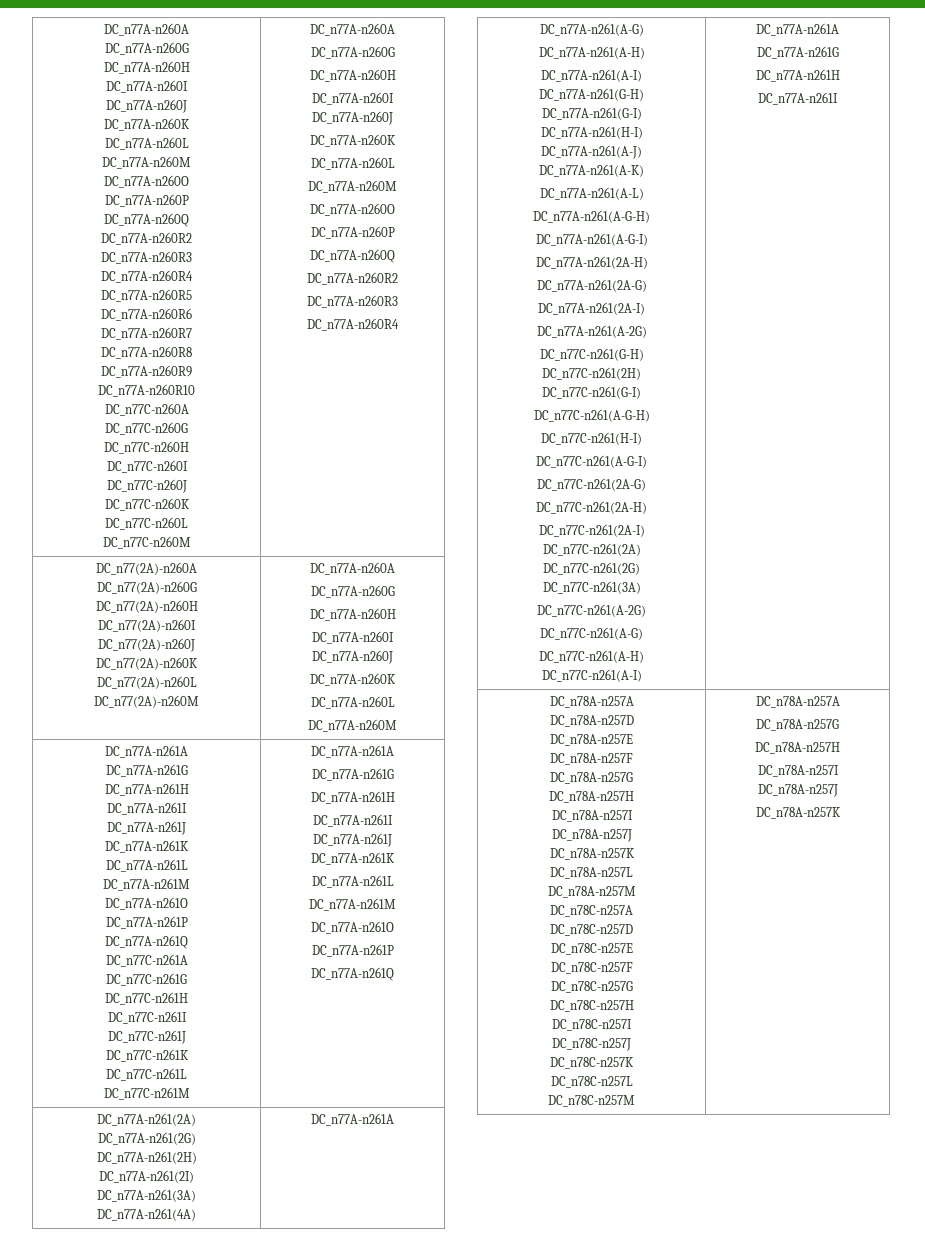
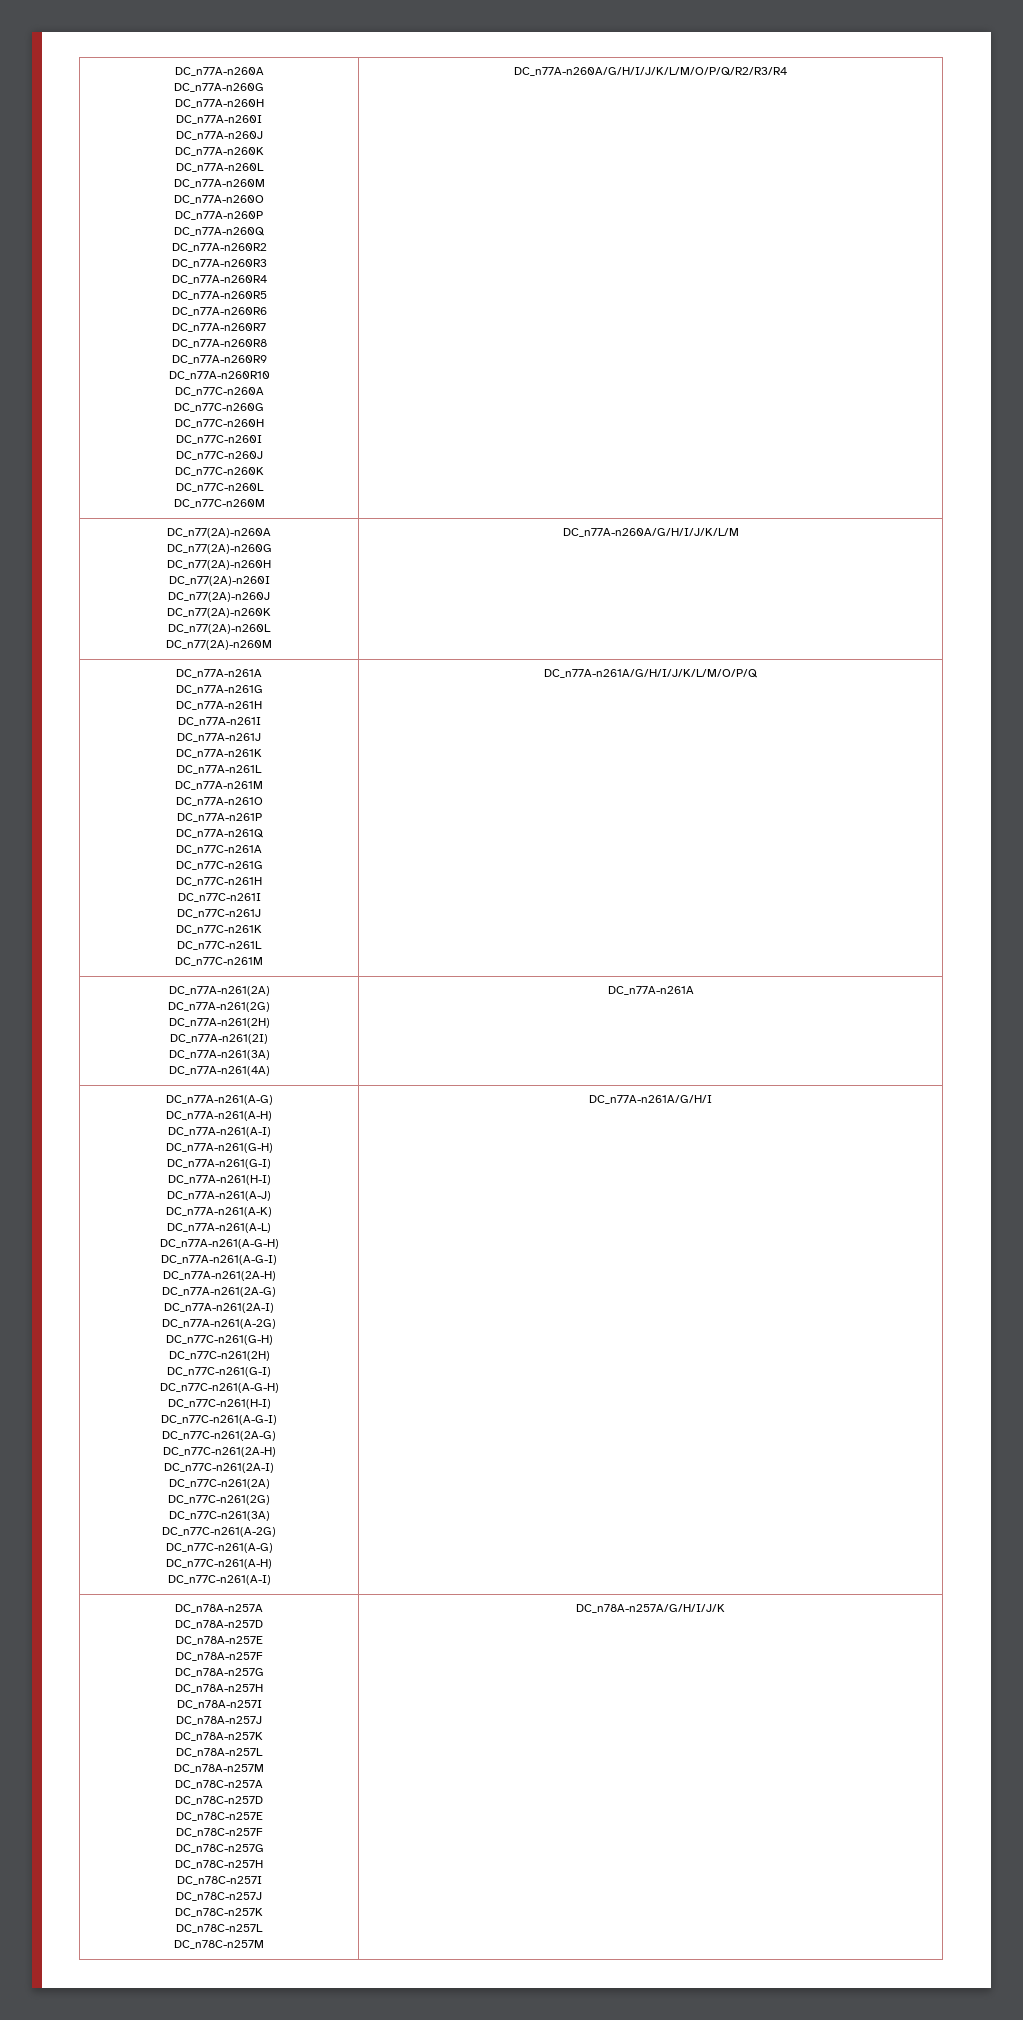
[310,23,395,36] [310,46,395,59] [309,69,396,82] [312,92,394,105] [312,111,393,125] [310,134,396,147] [310,157,395,170] [308,180,397,193] [310,203,395,216] [310,226,395,239] [310,249,395,263] [307,272,398,285] [307,295,398,308] [307,318,399,331] DC_n77A-n260A // DC_n77A-n260G // DC_n77A-n260H // DC_n77A-n260I // DC_n77A-n260J // DC_n77A-n260K // DC_n77A-n260L // DC_n77A-n260M // DC_n77A-n260O // DC_n77A-n260P // DC_n77A-n260Q // DC_n77A-n260R2 // DC_n77A-n260R3 // DC_n77A-n260R4 -> [514,67,787,76] DC_n77A-n260A/G/H/I/J/K/L/M/O/P/Q/R2/R3/R4
[310,562,395,575] [310,585,395,598] [309,608,396,621] [312,631,394,644] [312,650,393,664] [310,673,396,686] [310,696,395,709] [308,719,397,732] DC_n77A-n260A // DC_n77A-n260G // DC_n77A-n260H // DC_n77A-n260I // DC_n77A-n260J // DC_n77A-n260K // DC_n77A-n260L // DC_n77A-n260M -> [562,528,739,537] DC_n77A-n260A/G/H/I/J/K/L/M
[311,745,394,758] [311,768,394,781] [310,791,395,804] [313,814,393,827] [313,833,392,847] [311,852,395,865] [311,875,394,888] [309,898,396,911] [311,921,394,934] [311,944,394,957] [311,967,394,981] DC_n77A-n261A // DC_n77A-n261G // DC_n77A-n261H // DC_n77A-n261I // DC_n77A-n261J // DC_n77A-n261K // DC_n77A-n261L // DC_n77A-n261M // DC_n77A-n261O // DC_n77A-n261P // DC_n77A-n261Q -> [544,669,758,678] DC_n77A-n261A/G/H/I/J/K/L/M/O/P/Q
[756,23,839,36] [756,46,839,59] [755,69,840,82] [758,92,838,105] DC_n77A-n261A // DC_n77A-n261G // DC_n77A-n261H // DC_n77A-n261I -> [589,1095,712,1104] DC_n77A-n261A/G/H/I
[755,696,840,708] [756,719,839,731] [755,742,840,754] [757,765,839,777] [757,784,838,797] [755,807,841,819] DC_n78A-n257A // DC_n78A-n257G // DC_n78A-n257H // DC_n78A-n257I // DC_n78A-n257J // DC_n78A-n257K -> [576,1604,725,1613] DC_n78A-n257A/G/H/I/J/K

